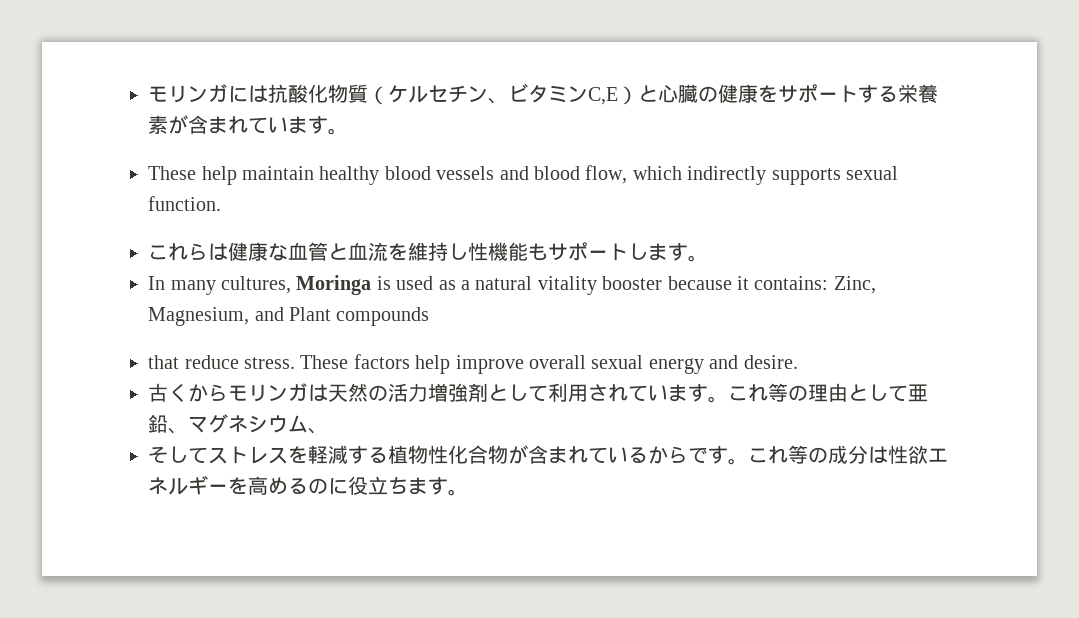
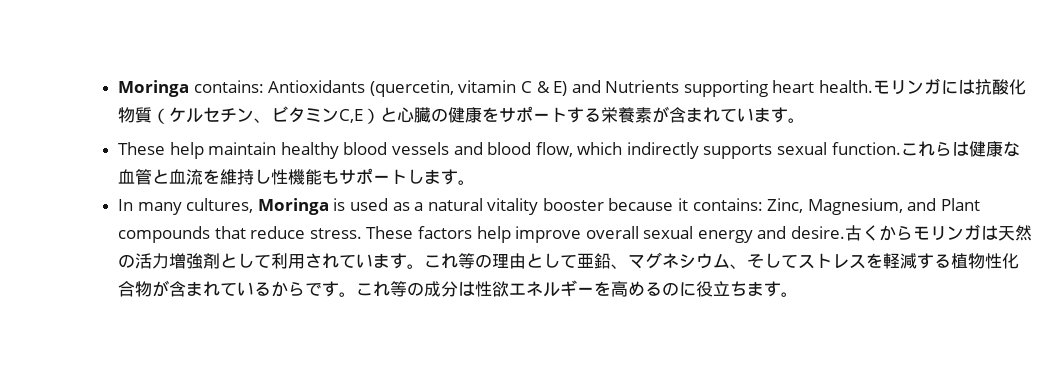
(148, 94) none -> [117,80,874,97] Moringa contains: Antioxidants (quercetin, vitamin C & E) and Nutrients supporting heart health.
(222, 203) // -> (901, 148) none
(430, 316) // -> (210, 234) none
(798, 362) // -> (846, 232) none
(329, 431) // -> (747, 266) none

